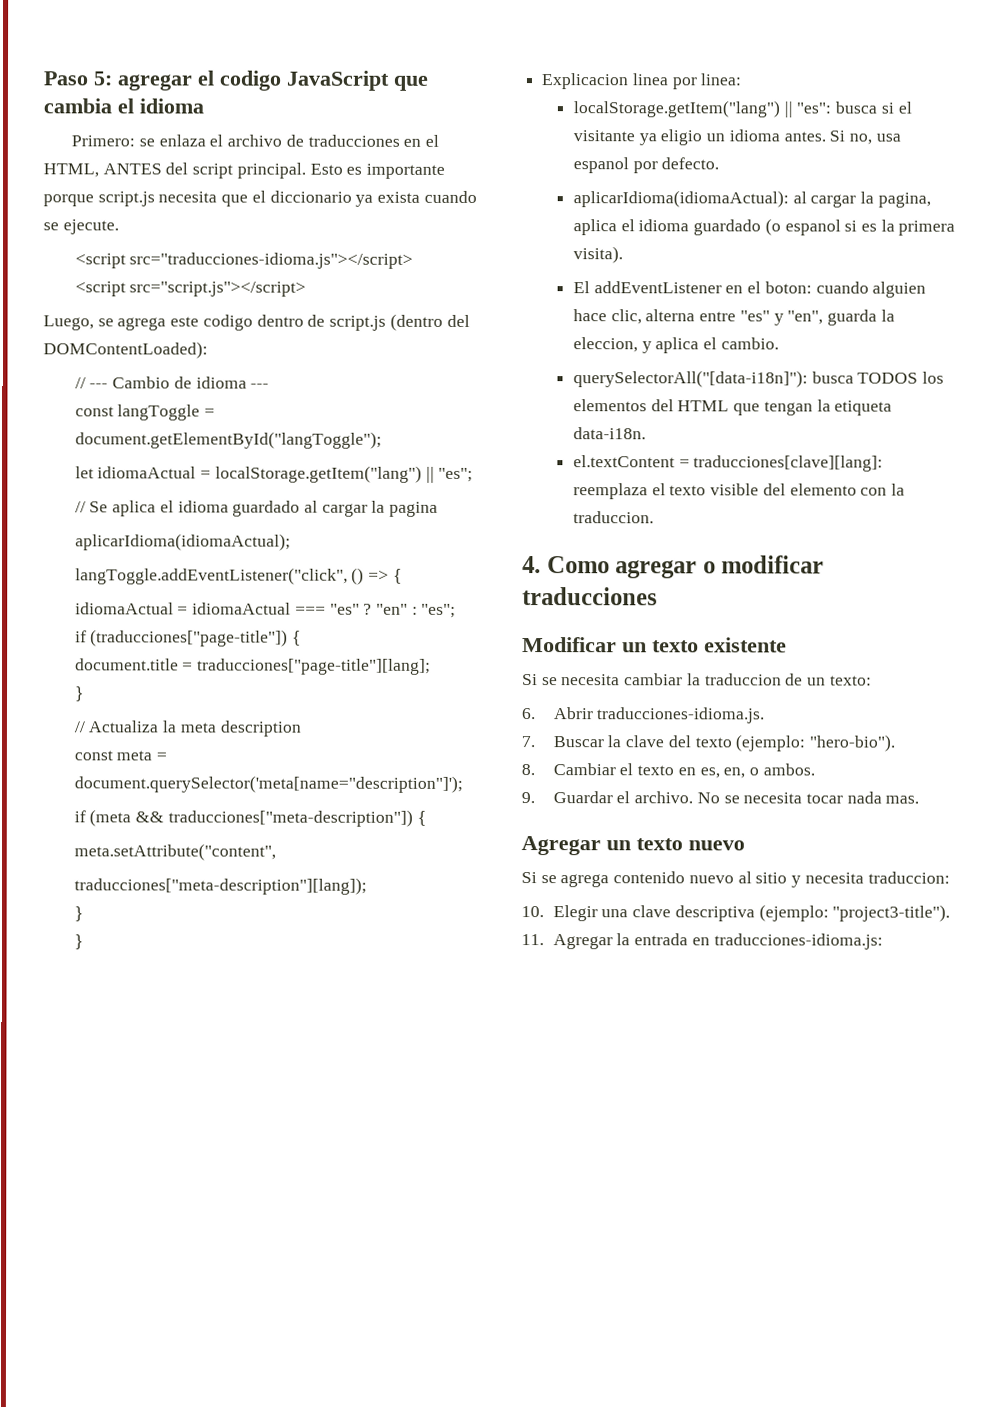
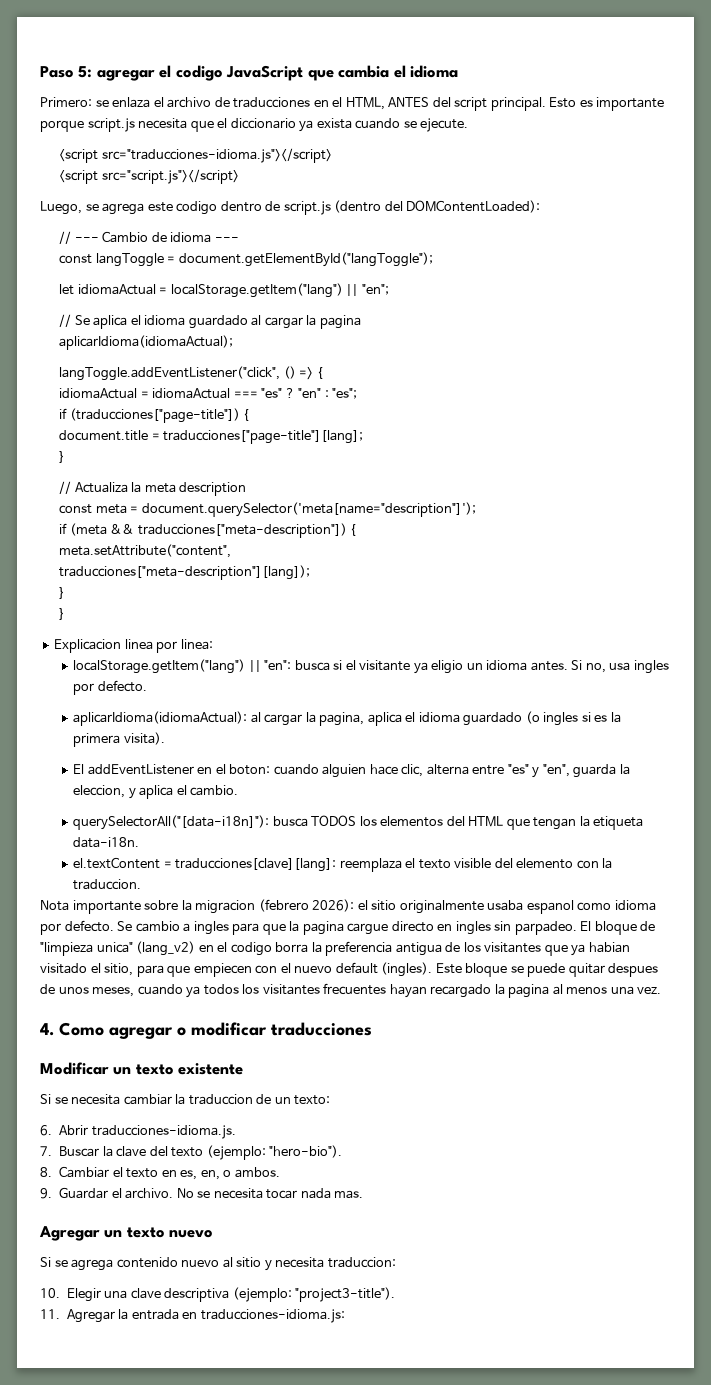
[438,467,474,482] "es"; -> [361,284,389,295] "en";
[796,102,832,114] "es": -> [264,660,292,670] "en":
[572,157,629,174] espanol -> [633,660,669,674] ingles
[784,219,841,236] espanol -> [543,712,579,726] ingles
(654, 517) none -> [40,899,656,914] [40,920,656,935] [40,941,630,956] [40,962,659,977] [40,983,662,998] // Nota importante sobre la migracion (febrero 2026): el sitio originalmente usaba espanol como idioma por defecto. Se cambio a ingles para que la pagina cargue directo en ingles sin parpadeo. El bloque de "limpieza unica" (lang_v2) en el codigo borra la preferencia antigua de los visitantes que ya habian visitado el sitio, para que empiecen con el nuevo default (ingles). Este bloque se puede quitar despues de unos meses, cuando ya todos los visitantes frecuentes hayan recargado la pagina al menos una vez.

